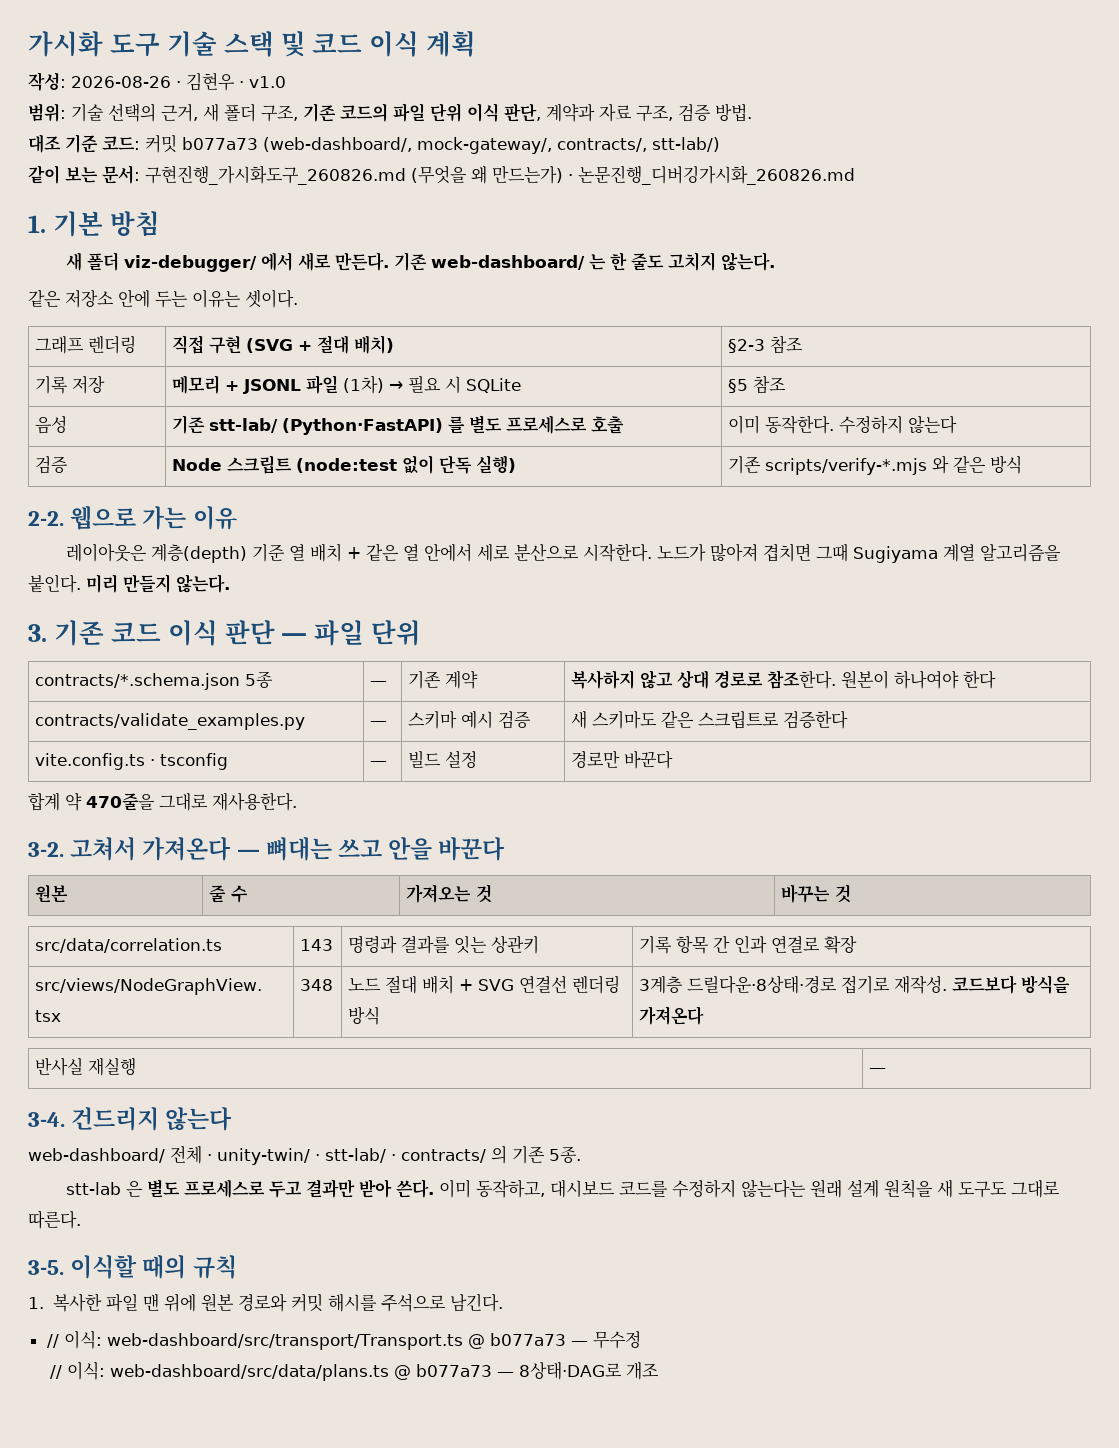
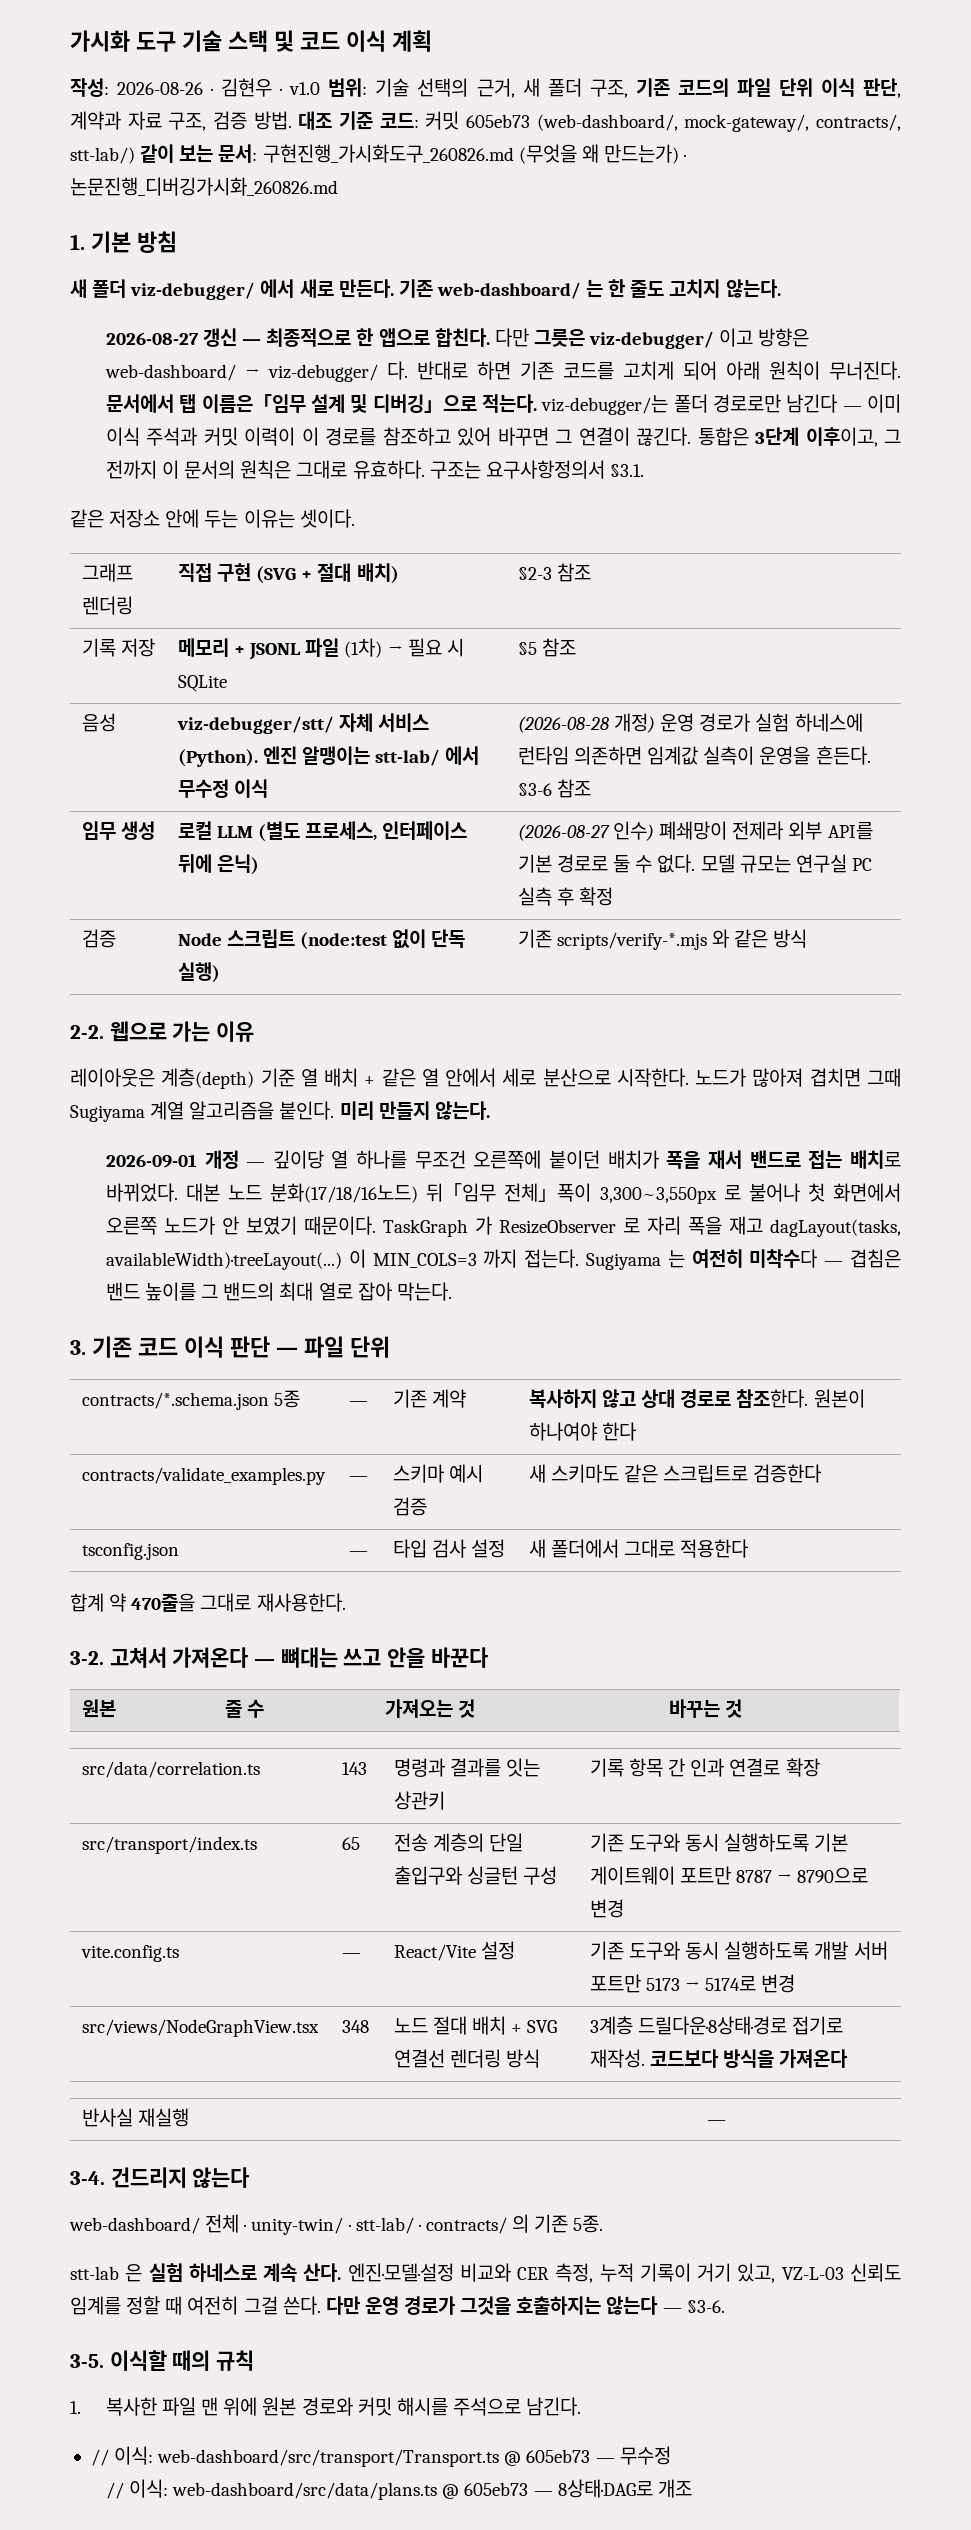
(286, 82) // -> (321, 88) none
(752, 112) // -> (292, 120) none
[182,137,258,150] b077a73 -> [466,114,531,128] 605eb73
(720, 144) // -> (135, 155) none
(776, 261) none -> [105,328,810,349] [104,361,902,382] [105,394,901,415] [105,427,901,447] [105,460,644,479] // 2026-08-27 갱신 — 최종적으로 한 앱으로 합친다. 다만 그릇은 viz-debugger/ 이고 방향은 web-dashboard/ → viz-debugger/ 다. 반대로 하면 기존 코드를 고치게 되어 아래 원칙이 무너진다. 문서에서 탭 이름은「임무 설계 및 디버깅」으로 적는다. viz-debugger/는 폴더 경로로만 남긴다 — 이미 이식 주석과 커밋 이력이 이 경로를 참조하고 있어 바꾸면 그 연결이 끊긴다. 통합은 3단계 이후이고, 그 전까지 이 문서의 원칙은 그대로 유효하다. 구조는 요구사항정의서 §3.1.
[171,415,624,435] [727,415,957,434] 기존 stt-lab/ (Python·FastAPI) 를 별도 프로세스로 호출 | 이미 동작한다. 수정하지 않는다 -> [176,713,430,734] [177,746,480,767] [177,779,268,798] [517,713,863,733] [517,746,871,765] [517,779,591,798] [81,821,155,840] [177,821,468,842] [177,854,259,875] [517,821,873,841] [517,854,872,873] [517,887,614,906] viz-debugger/stt/ 자체 서비스 (Python). 엔진 알맹이는 stt-lab/ 에서 무수정 이식 | (2026-08-28 개정) 운영 경로가 실험 하네스에 런타임 의존하면 임계값 실측이 운영을 흔든다. §3-6 참조 // 임무 생성 | 로컬 LLM (별도 프로세스, 인터페이스 뒤에 은닉) | (2026-08-27 인수) 폐쇄망이 전제라 외부 API를 기본 경로로 둘 수 없다. 모델 규모는 연구실 PC 실측 후 확정
(230, 583) none -> [105,1150,901,1169] [105,1183,901,1204] [105,1216,902,1237] [105,1249,902,1270] [105,1282,452,1301] // 2026-09-01 개정 — 깊이당 열 하나를 무조건 오른쪽에 붙이던 배치가 폭을 재서 밴드로 접는 배치로 바뀌었다. 대본 노드 분화(17/18/16노드) 뒤「임무 전체」폭이 3,300~3,550px 로 불어나 첫 화면에서 오른쪽 노드가 안 보였기 때문이다. TaskGraph 가 ResizeObserver 로 자리 폭을 재고 dagLayout(tasks, availableWidth)·treeLayout(...) 이 MIN_COLS=3 까지 접는다. Sugiyama 는 여전히 미착수다 — 겹침은 밴드 높이를 그 밴드의 최대 열로 잡아 막는다.
[34,753,228,770] [369,761,387,766] [407,750,477,768] [570,750,673,769] vite.config.ts · tsconfig | — | 빌드 설정 | 경로만 바꾼다 -> [81,1543,179,1560] [348,1551,368,1556] [392,1539,506,1558] [528,1539,749,1558] tsconfig.json | — | 타입 검사 설정 | 새 폴더에서 그대로 적용한다
(857, 945) none -> [81,1836,257,1854] [341,1837,360,1850] [393,1833,524,1852] [393,1866,558,1885] [589,1833,849,1852] [589,1866,869,1885] [589,1899,624,1918] [80,1945,179,1962] [341,1953,361,1958] [393,1941,515,1961] [589,1941,888,1960] [589,1974,796,1993] // src/transport/index.ts | 65 | 전송 계층의 단일 출입구와 싱글턴 구성 | 기존 도구와 동시 실행하도록 기본 게이트웨이 포트만 8787 → 8790으로 변경 // vite.config.ts | — | React/Vite 설정 | 기존 도구와 동시 실행하도록 개발 서버 포트만 5173 → 5174로 변경
[147,1179,1061,1198] [28,1210,81,1229] 별도 프로세스로 두고 결과만 받아 쓴다. 이미 동작하고, 대시보드 코드를 수정하지 않는다는 원래 설계 원칙을 새 도구도 그대로 따른다. -> [148,2263,901,2283] [70,2296,725,2315] 실험 하네스로 계속 산다. 엔진·모델·설정 비교와 CER 측정, 누적 기록이 거기 있고, VZ-L-03 신뢰도 임계를 정할 때 여전히 그걸 쓴다. 다만 운영 경로가 그것을 호출하지는 않는다 — §3-6.
[489,1333,566,1346] b077a73 -> [526,2449,591,2463] 605eb73
[416,1364,493,1377] b077a73 -> [464,2482,529,2496] 605eb73

